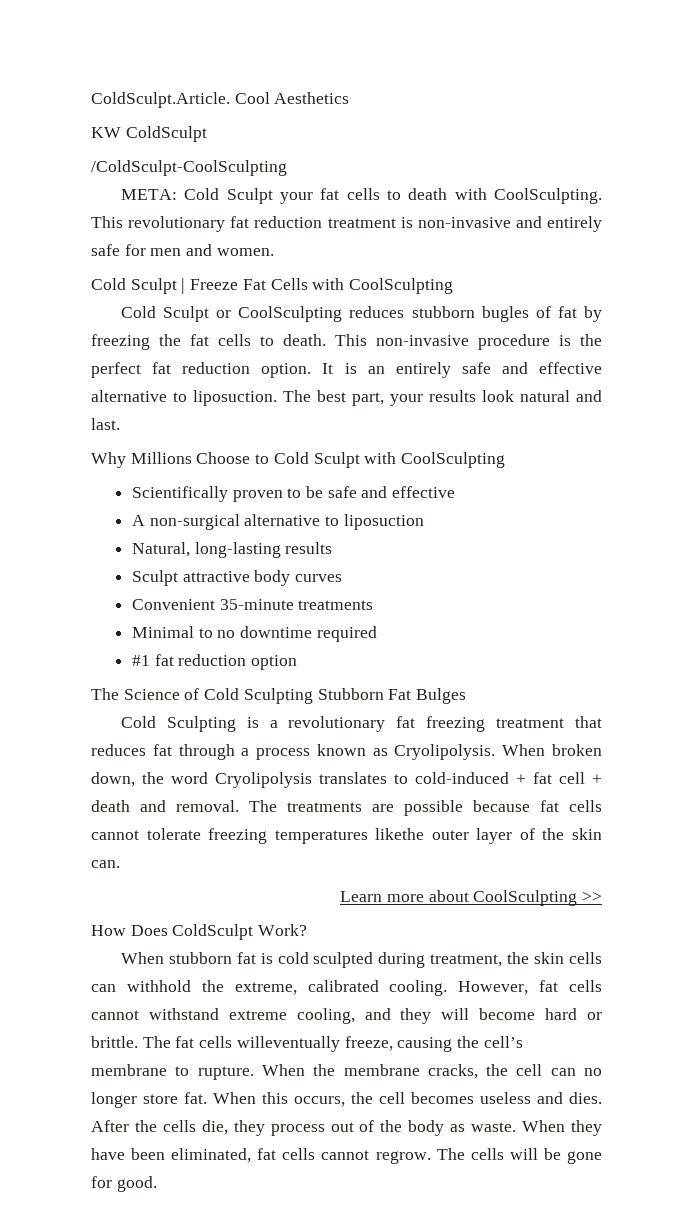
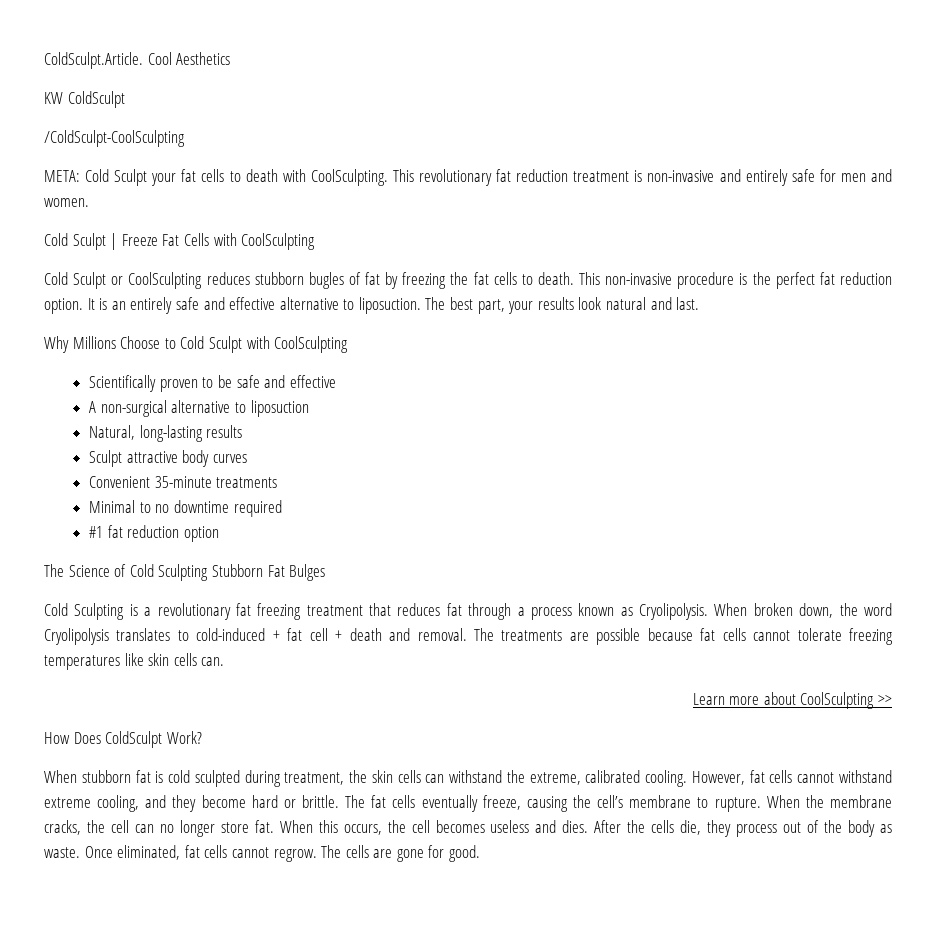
[375,828,602,844] likethe outer layer of the skin -> [124,653,197,666] like skin cells
[126,980,191,992] withhold -> [449,770,503,783] withstand
[441,1008,470,1020] will -> (197, 803) none
[236,1036,340,1052] willeventually -> [421,795,478,812] eventually
[522,1120,602,1136] [91,1148,166,1160] When they have been -> [84,846,113,858] Once
[509,1148,561,1160] will be -> [373,849,393,858] are

